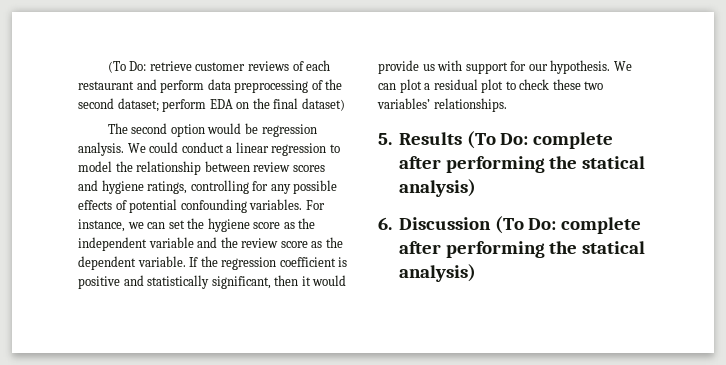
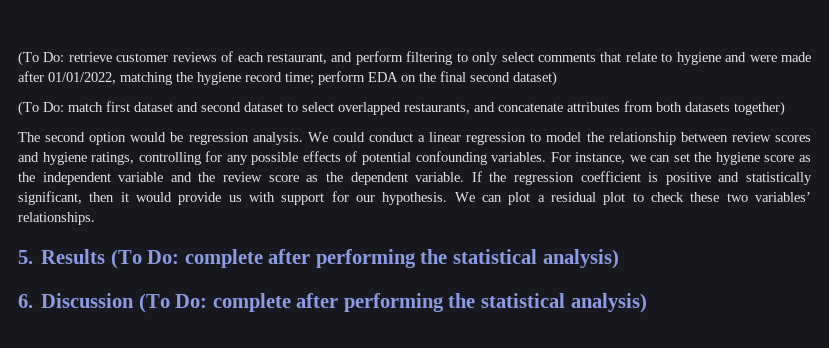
[78,81,134,90] restaurant -> [266,53,327,64] restaurant,
[207,79,343,93] [78,98,159,112] data preprocessing of the second dataset; -> [406,51,812,65] [18,71,314,85] filtering to only select comments that relate to hygiene and were made after 01/01/2022, matching the hygiene record time;
(299, 103) none -> [470,72,510,82] second
(345, 104) none -> [18,101,785,116] // (To Do: match first dataset and second dataset to select overlapped restaurants, and concatenate attributes from both datasets together)
[582,156,646,169] statical -> [452,249,537,264] statistical
[582,241,646,254] statical -> [480,293,565,308] statistical

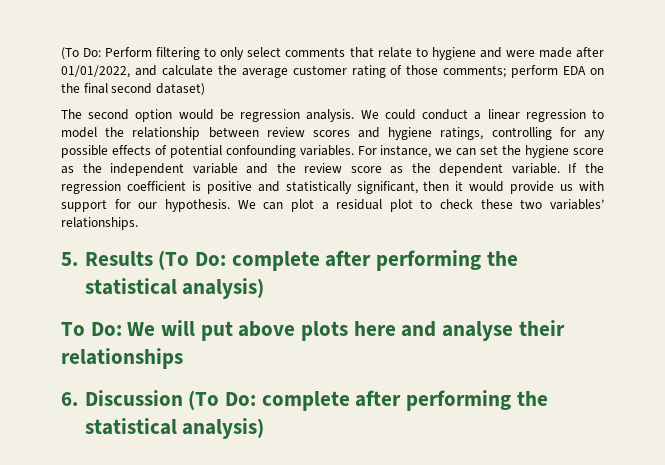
[18,51,403,66] (To Do: retrieve customer reviews of each restaurant, and perform -> [61,47,153,60] (To Do: Perform
[120,72,314,85] matching the hygiene record time; -> [134,65,507,78] and calculate the average customer rating of those comments;
[18,101,785,116] // (To Do: match first dataset and second dataset to select overlapped restaurants, and concatenate attributes from both datasets together) -> (205, 89) none
(619, 259) none -> [61,320,565,341] [61,348,183,369] // To Do: We will put above plots here and analyse their relationships

